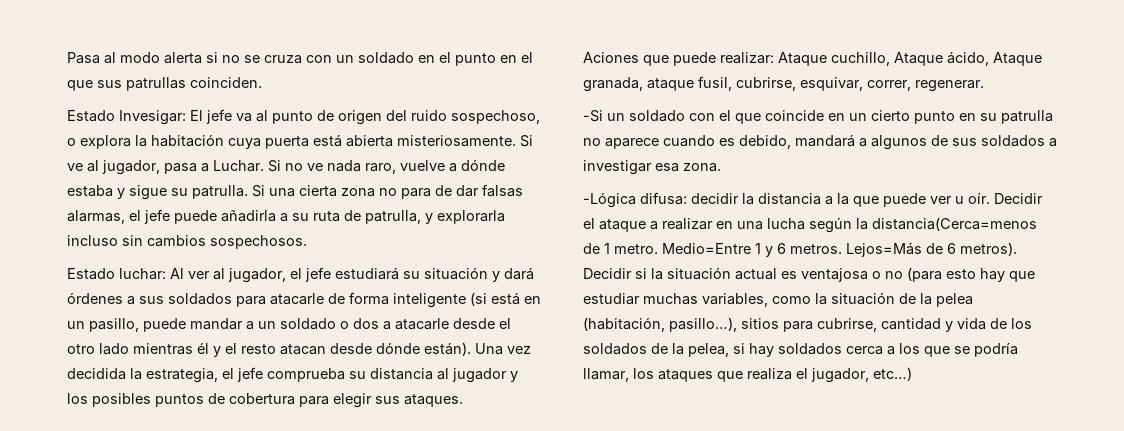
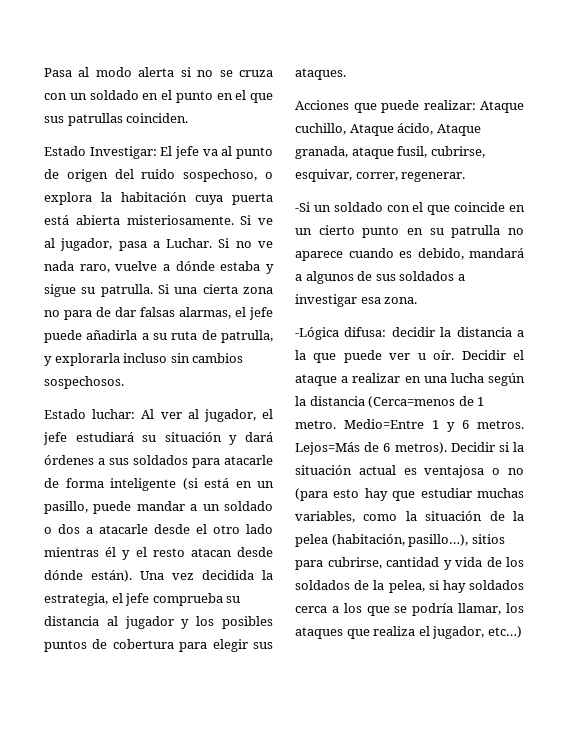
[119,110,186,125] Invesigar: -> [89,146,157,159] Investigar:
[583,52,639,63] Aciones -> [295,100,349,110] Acciones
[872,217,1037,231] distancia(Cerca=menos -> [309,396,456,408] distancia (Cerca=menos

